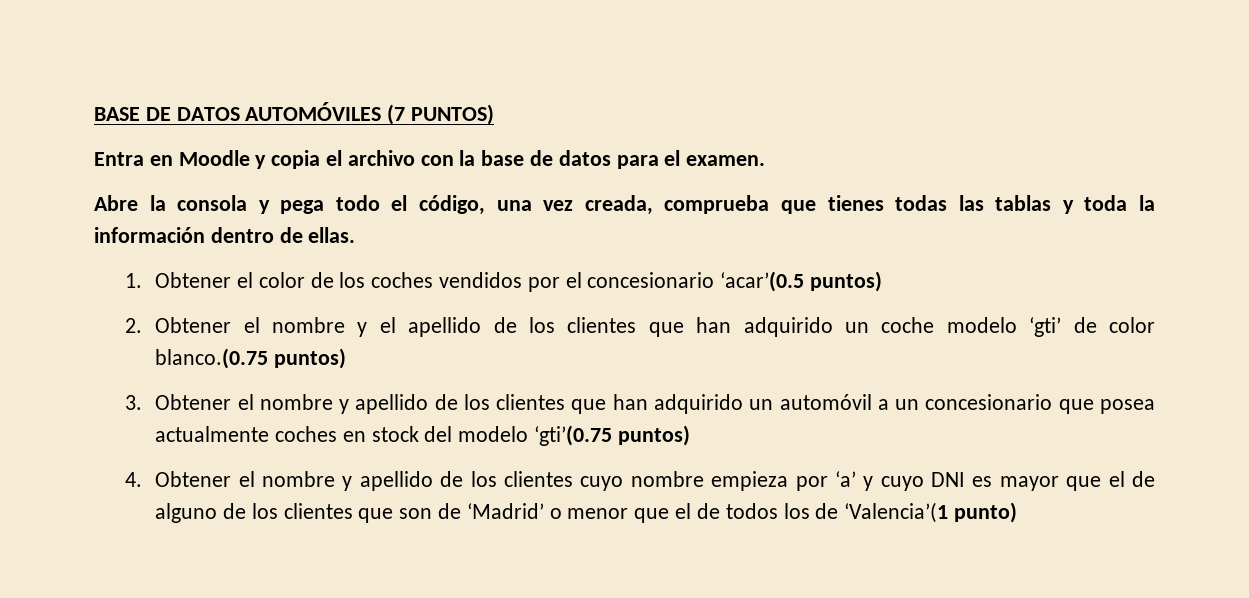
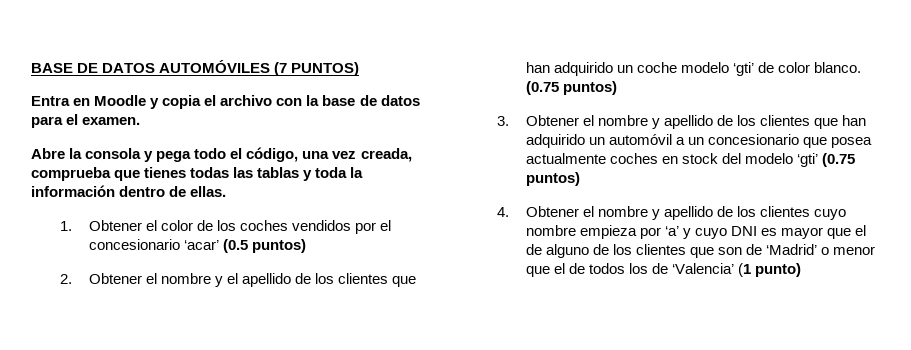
[720,271,805,292] ‘acar’(0.5 -> [183,239,248,253] ‘acar’ (0.5
[155,348,269,369] blanco.(0.75 -> [814,62,862,73] [525,81,559,95] blanco. (0.75
[534,425,613,446] ‘gti’(0.75 -> [797,153,856,167] ‘gti’ (0.75
[844,502,949,523] ‘Valencia’(1 -> [672,263,752,277] ‘Valencia’ (1

